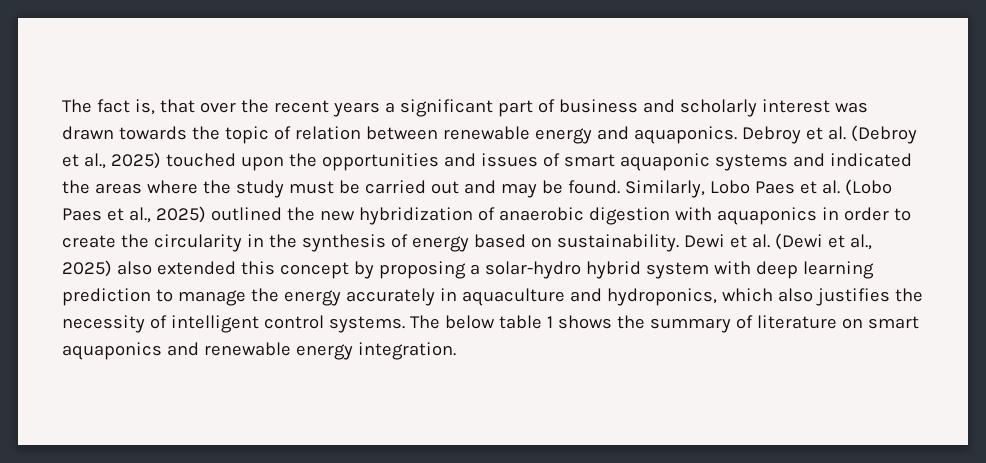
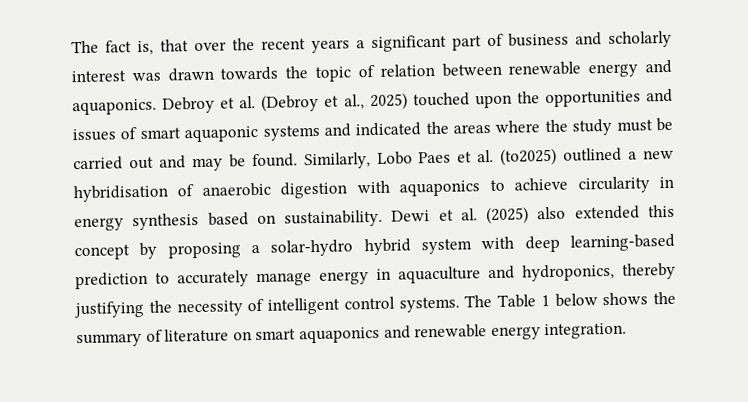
[844,179,892,196] [62,206,473,225] (Lobo Paes et al., 2025) outlined the new hybridization -> [500,147,675,166] [73,184,168,203] (to2025) outlined a new hybridisation
[821,207,911,221] [62,234,469,252] in order to create the circularity in the synthesis of energy -> [489,176,675,194] [74,212,200,232] to achieve circularity in energy synthesis
[774,233,872,250] [62,260,112,277] (Dewi et al., 2025) -> [486,206,530,225] (2025)
[802,261,874,279] learning -> [569,233,675,252] learning-based
[177,288,435,306] manage the energy accurately -> [177,270,369,288] accurately manage energy
[721,288,890,306] which also justifies -> [622,262,676,280] [74,300,144,319] thereby justifying
[444,315,553,329] below table 1 -> [497,293,598,308] Table 1 below

